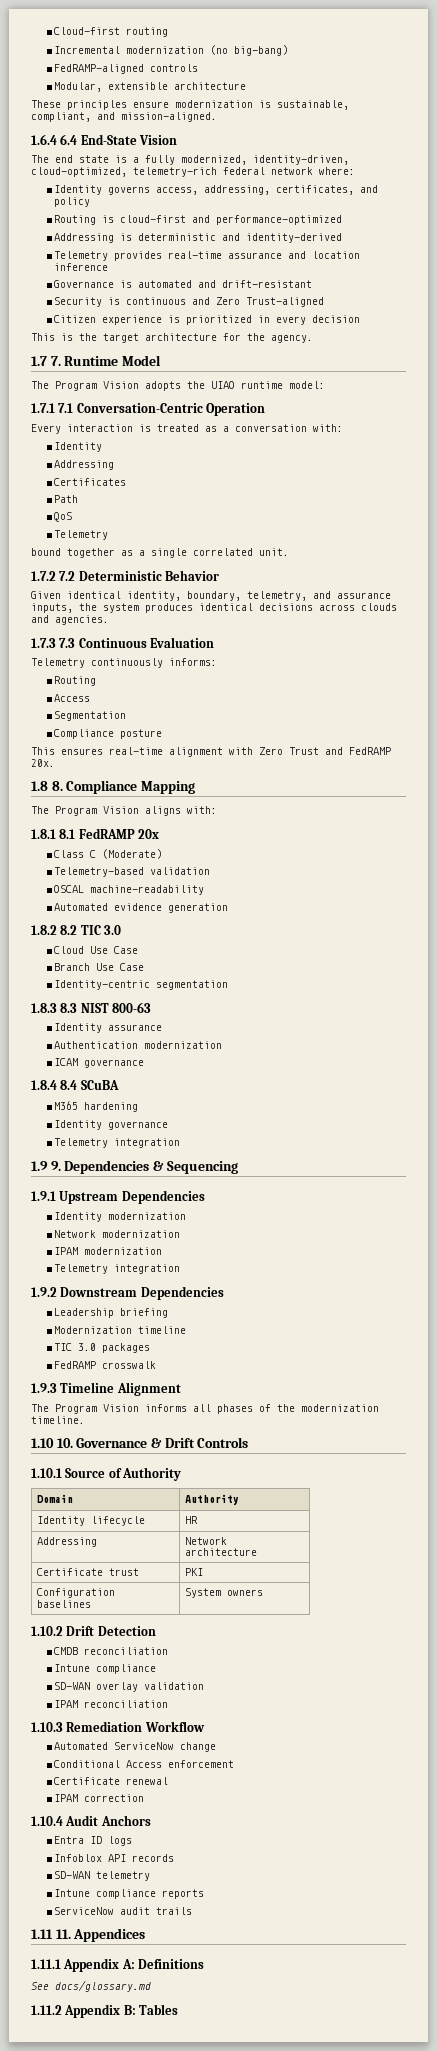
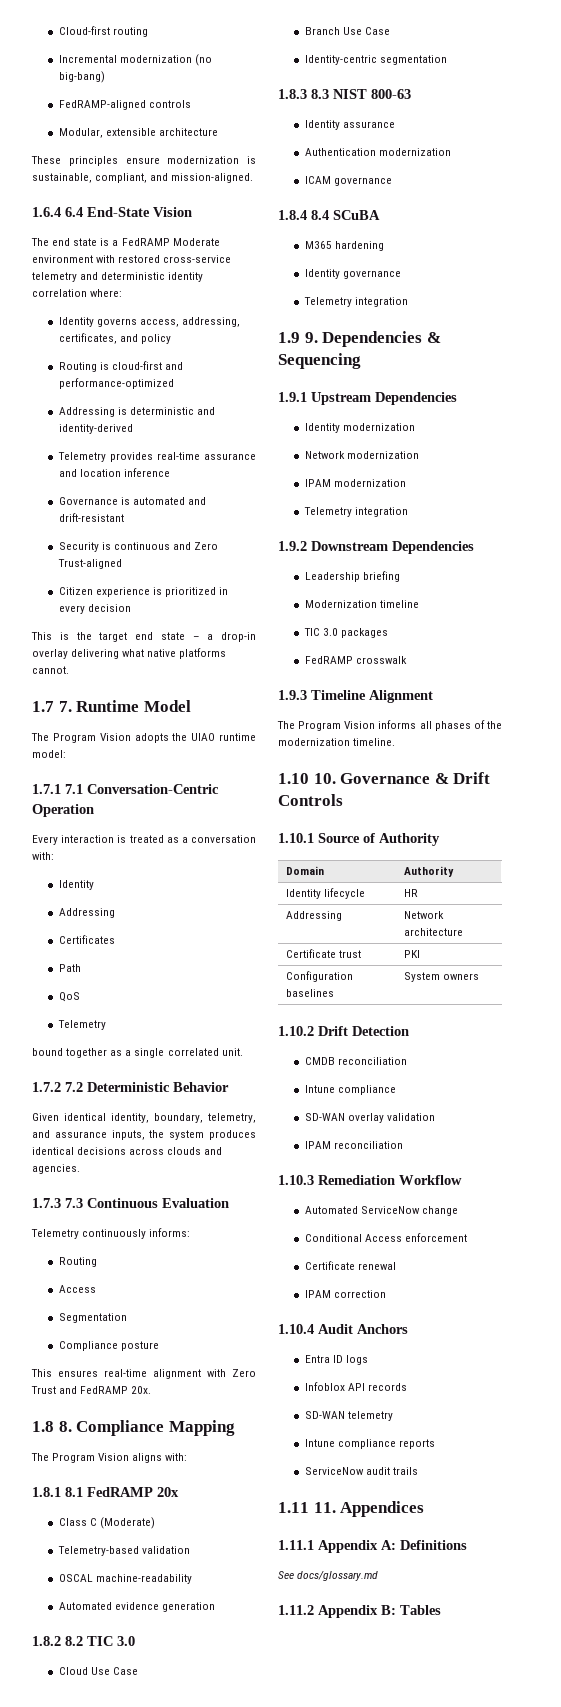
[145,155,349,165] [31,167,313,177] fully modernized, identity-driven, cloud-optimized, telemetry-rich federal network -> [121,238,220,246] [32,255,232,263] [32,272,204,282] [32,289,87,297] FedRAMP Moderate environment with restored cross-service telemetry and deterministic identity correlation
[145,333,313,343] architecture for the agency. -> [135,632,256,642] [32,648,227,659] [32,666,69,674] end state – a drop-in overlay delivering what native platforms cannot.

